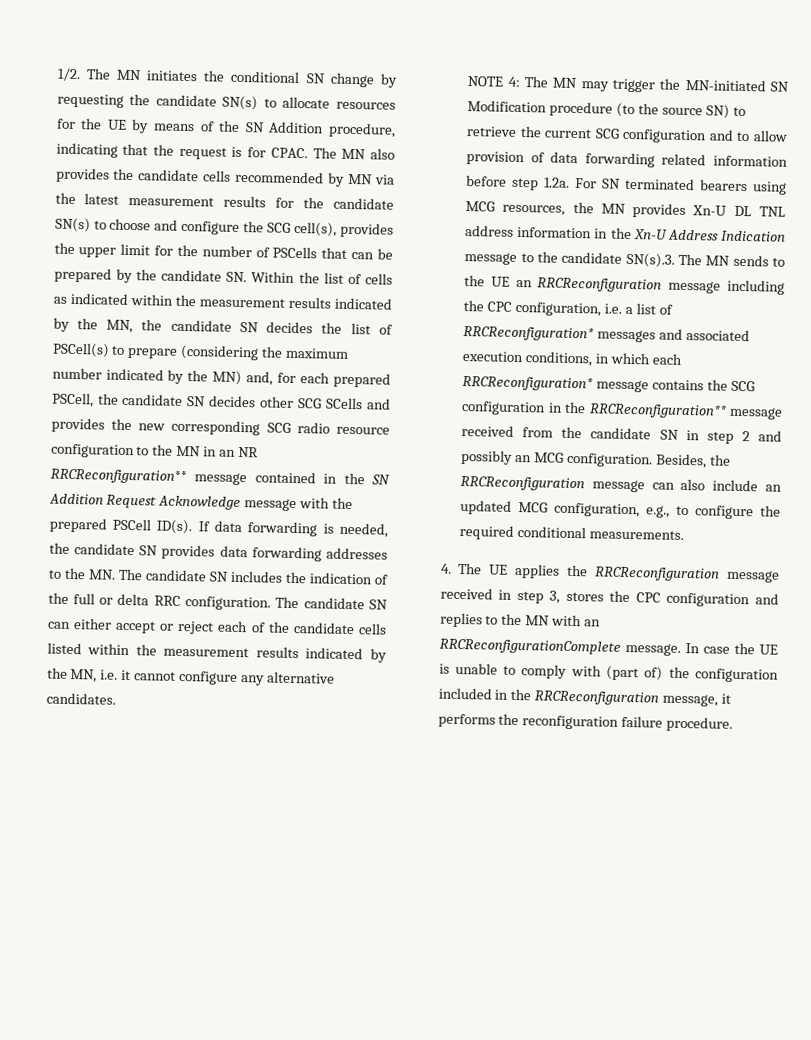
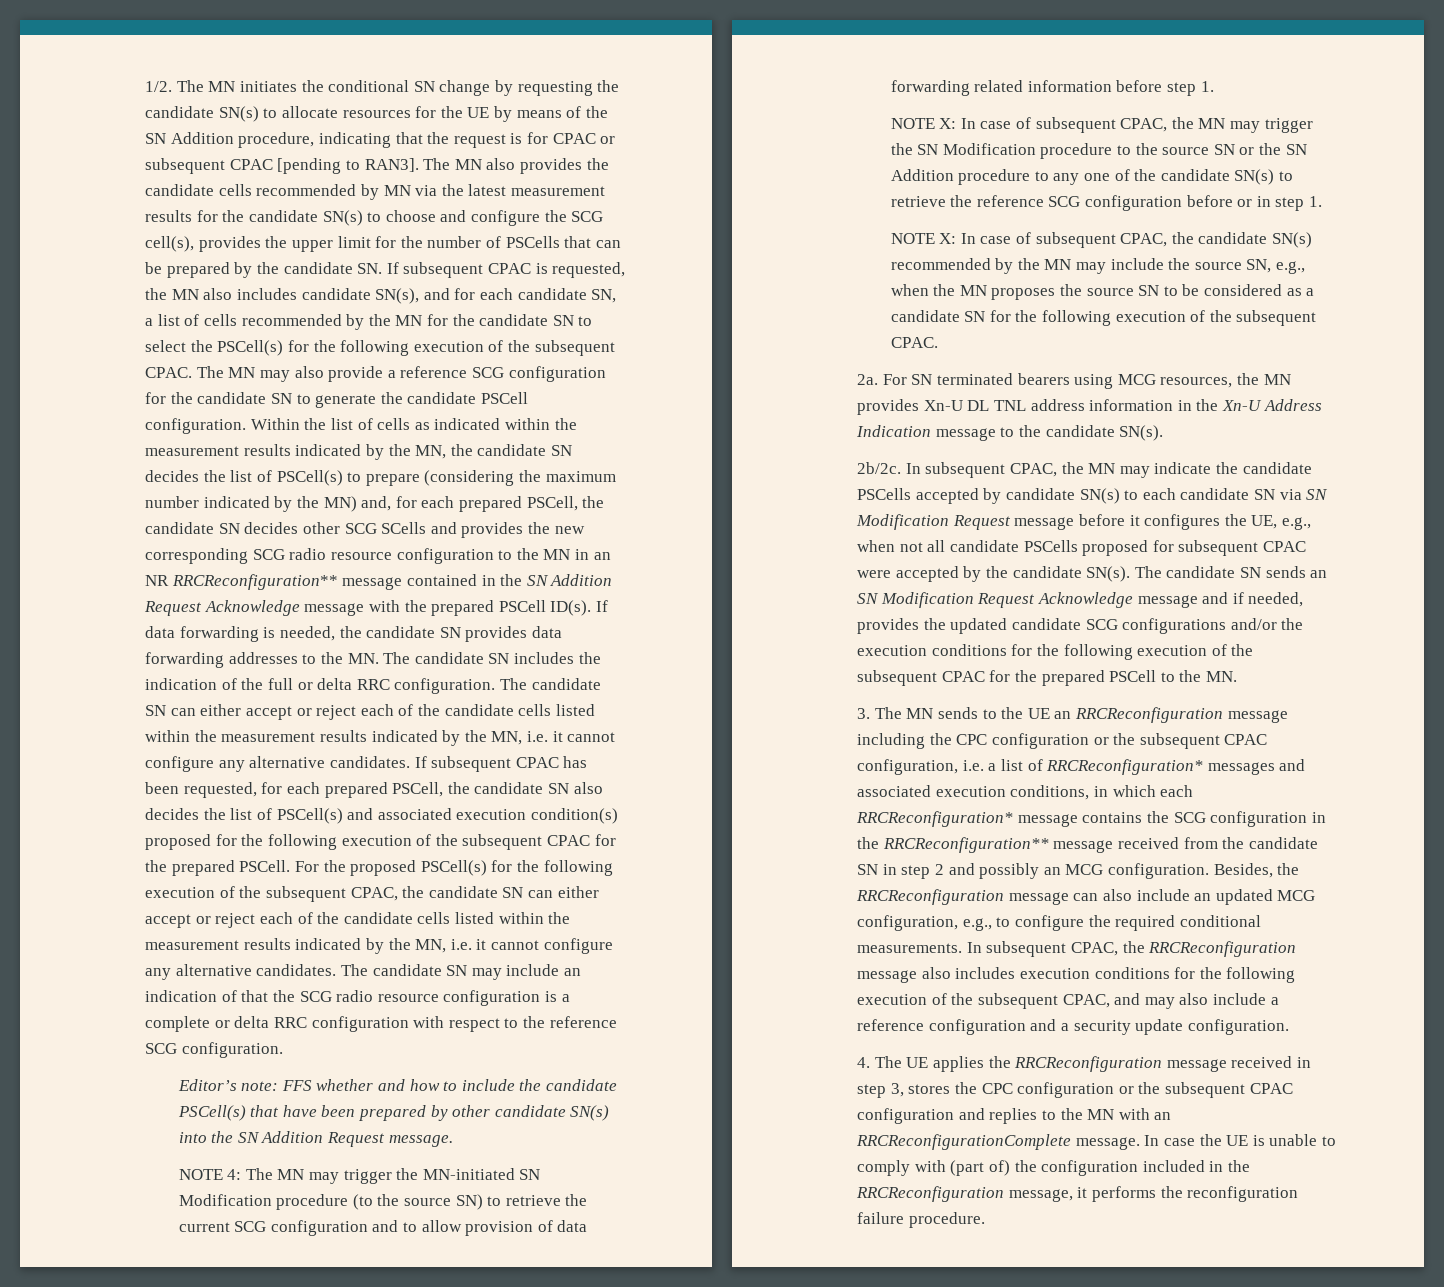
[270,147,308,159] CPAC. -> [552,133,616,144] [145,158,419,174] CPAC or subsequent CPAC [pending to RAN3].
(248, 277) none -> [386,262,626,278] [145,288,617,304] [145,314,593,330] [145,340,615,356] [145,366,606,382] [145,392,529,408] [145,418,247,434] If subsequent CPAC is requested, the MN also includes candidate SN(s), and for each candidate SN, a list of cells recommended by the MN for the candidate SN to select the PSCell(s) for the following execution of the subsequent CPAC. The MN may also provide a reference SCG configuration for the candidate SN to generate the candidate PSCell configuration.
(116, 698) none -> [414,756,588,772] [145,782,603,798] [145,808,619,824] [145,834,616,850] [145,860,613,876] [145,886,599,902] [145,912,571,928] [145,938,613,954] [145,964,582,980] [145,990,570,1006] [145,1016,617,1032] [145,1042,283,1058] [177,1079,617,1091] [177,1105,610,1121] [178,1131,453,1147] If subsequent CPAC has been requested, for each prepared PSCell, the candidate SN also decides the list of PSCell(s) and associated execution condition(s) proposed for the following execution of the subsequent CPAC for the prepared PSCell. For the proposed PSCell(s) for the following execution of the subsequent CPAC, the candidate SN can either accept or reject each of the candidate cells listed within the measurement results indicated by the MN, i.e. it cannot configure any alternative candidates. The candidate SN may include an indication of that the SCG radio resource configuration is a complete or delta RRC configuration with respect to the reference SCG configuration. // Editor’s note: FFS whether and how to include the candidate PSCell(s) that have been prepared by other candidate SN(s) into the SN Addition Request message.
[544,177,571,188] 1.2a. -> [1200,81,1214,92] [890,117,1313,133] [890,143,1307,159] [890,169,1293,185] [890,195,1322,211] [890,232,1312,248] [890,258,1305,274] [890,284,1315,300] [890,310,1317,326] [890,337,938,348] [857,374,879,385] 1. // NOTE X: In case of subsequent CPAC, the MN may trigger the SN Modification procedure to the source SN or the SN Addition procedure to any one of the candidate SN(s) to retrieve the reference SCG configuration before or in step 1. // NOTE X: In case of subsequent CPAC, the candidate SN(s) recommended by the MN may include the source SN, e.g., when the MN proposes the source SN to be considered as a candidate SN for the following execution of the subsequent CPAC. // 2a.
[625,252,675,268] SN(s).3. -> [1119,425,1164,441] [857,462,1312,478] [857,488,1329,504] [856,514,1312,530] [857,540,1307,556] [857,566,1328,582] [857,592,1304,608] [857,618,1304,634] [857,644,1254,660] [857,670,1238,686] [857,708,871,719] SN(s). // 2b/2c. In subsequent CPAC, the MN may indicate the candidate PSCells accepted by candidate SN(s) to each candidate SN via SN Modification Request message before it configures the UE, e.g., when not all candidate PSCells proposed for subsequent CPAC were accepted by the candidate SN(s). The candidate SN sends an SN Modification Request Acknowledge message and if needed, provides the updated candidate SCG configurations and/or the execution conditions for the following execution of the subsequent CPAC for the prepared PSCell to the MN. // 3.
(513, 306) none -> [992,733,1268,749] configuration or the subsequent CPAC
(684, 535) none -> [966,941,1297,957] [857,967,1296,983] [857,993,1279,1009] [857,1019,1289,1035] In subsequent CPAC, the RRCReconfiguration message also includes execution conditions for the following execution of the subsequent CPAC, and may also include a reference configuration and a security update configuration.
(751, 600) none -> [1118,1082,1293,1098] [857,1108,955,1124] or the subsequent CPAC configuration

